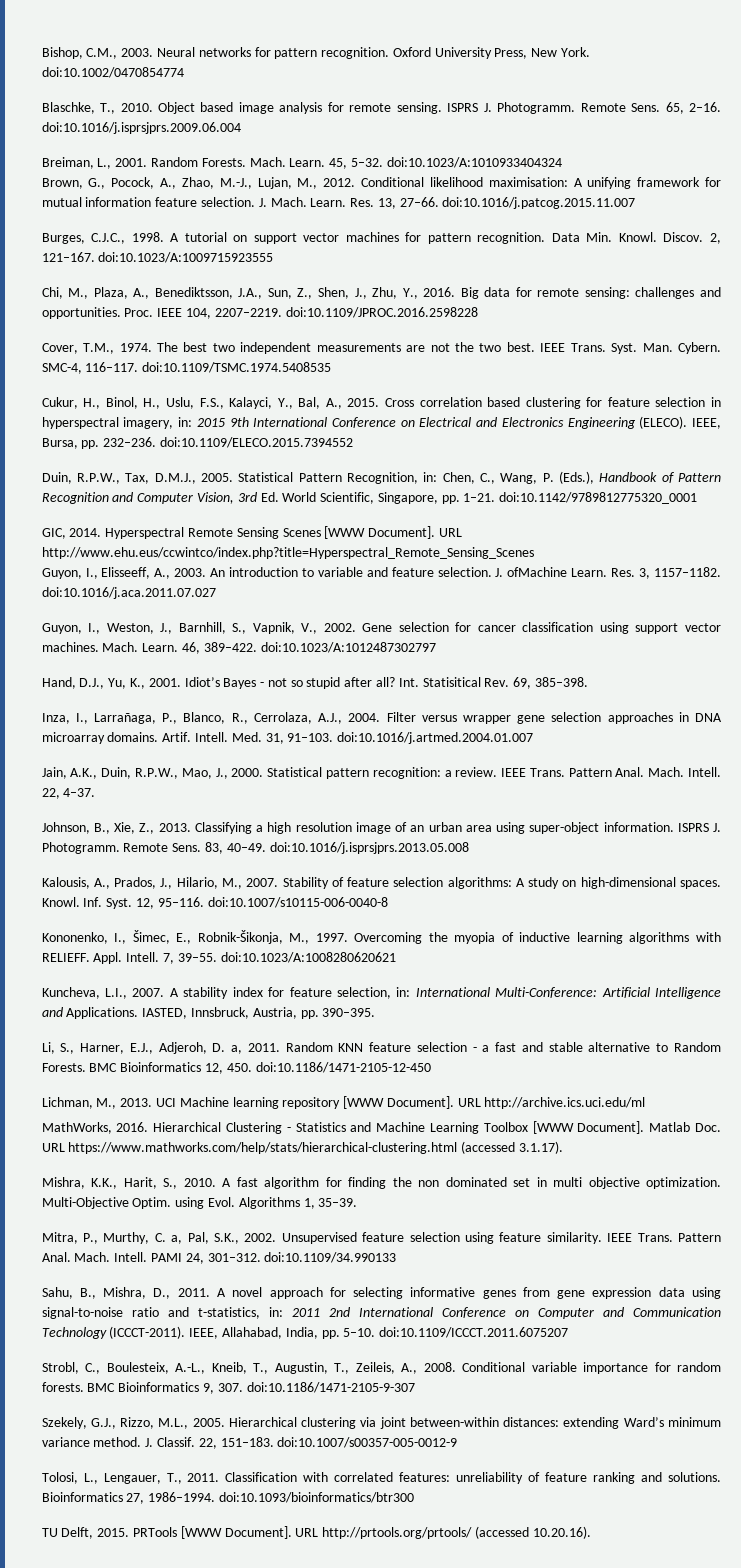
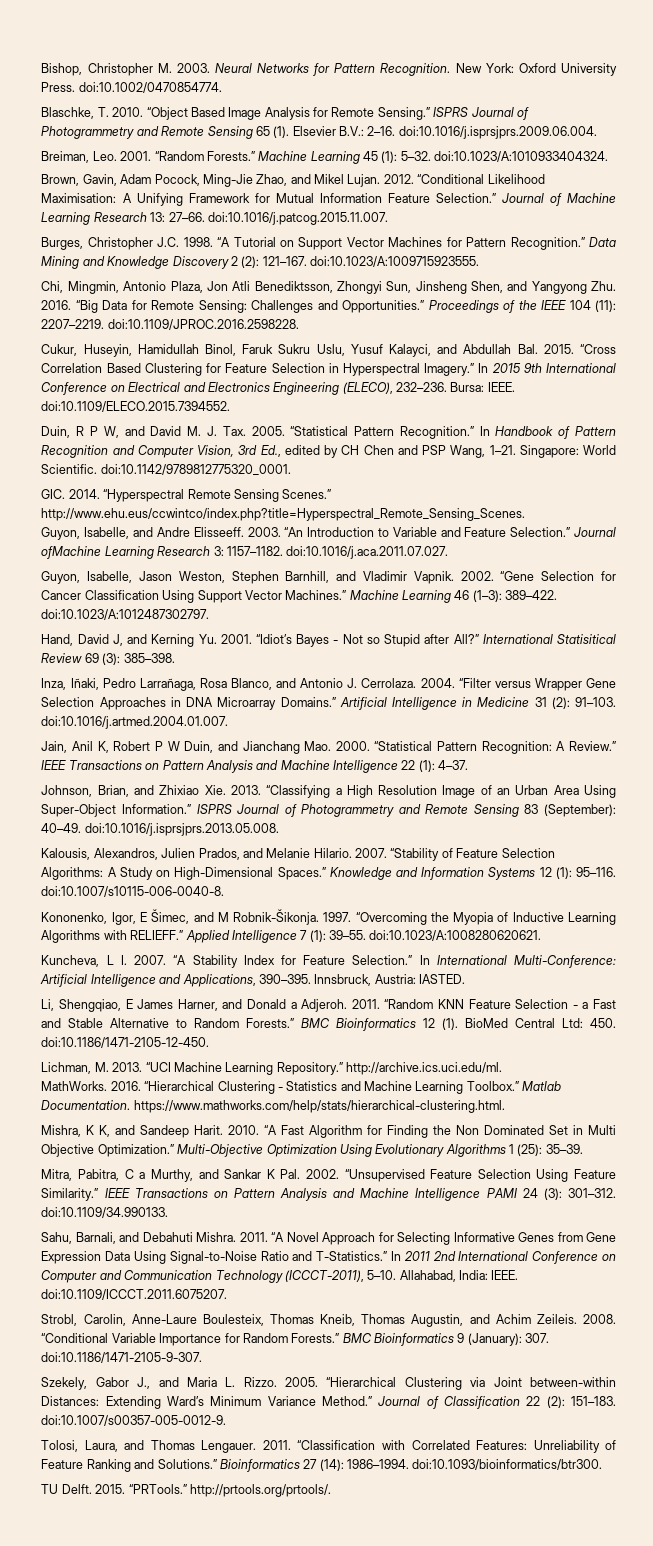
[86,47,591,59] [41,67,184,78] [41,102,721,114] [41,122,241,134] [41,157,562,169] [41,177,721,189] [41,197,636,209] [41,232,721,244] [41,252,274,263] [41,287,721,299] [41,307,478,319] [41,342,722,354] [41,362,332,374] [41,397,721,409] [41,417,193,429] C.M., 2003. Neural networks for pattern recognition. Oxford University Press, New York. doi:10.1002/0470854774 // Blaschke, T., 2010. Object based image analysis for remote sensing. ISPRS J. Photogramm. Remote Sens. 65, 2–16. doi:10.1016/j.isprsjprs.2009.06.004 // Breiman, L., 2001. Random Forests. Mach. Learn. 45, 5–32. doi:10.1023/A:1010933404324 // Brown, G., Pocock, A., Zhao, M.-J., Lujan, M., 2012. Conditional likelihood maximisation: A unifying framework for mutual information feature selection. J. Mach. Learn. Res. 13, 27–66. doi:10.1016/j.patcog.2015.11.007 // Burges, C.J.C., 1998. A tutorial on support vector machines for pattern recognition. Data Min. Knowl. Discov. 2, 121–167. doi:10.1023/A:1009715923555 // Chi, M., Plaza, A., Benediktsson, J.A., Sun, Z., Shen, J., Zhu, Y., 2016. Big data for remote sensing: challenges and opportunities. Proc. IEEE 104, 2207–2219. doi:10.1109/JPROC.2016.2598228 // Cover, T.M., 1974. The best two independent measurements are not the two best. IEEE Trans. Syst. Man. Cybern. SMC-4, 116–117. doi:10.1109/TSMC.1974.5408535 // Cukur, H., Binol, H., Uslu, F.S., Kalayci, Y., Bal, A., 2015. Cross correlation based clustering for feature selection in hyperspectral imagery, in: -> [87,63,618,76] [41,82,222,93] [41,107,529,120] [41,126,597,139] [41,151,609,164] [41,174,545,187] [41,193,617,206] [41,212,388,225] [41,237,616,250] [41,256,480,269] [41,281,616,294] [41,300,616,313] [41,319,299,330] [41,344,617,357] [41,363,489,376] Christopher M. 2003. Neural Networks for Pattern Recognition. New York: Oxford University Press. doi:10.1002/0470854774. // Blaschke, T. 2010. “Object Based Image Analysis for Remote Sensing.” ISPRS Journal of Photogrammetry and Remote Sensing 65 (1). Elsevier B.V.: 2–16. doi:10.1016/j.isprsjprs.2009.06.004. // Breiman, Leo. 2001. “Random Forests.” Machine Learning 45 (1): 5–32. doi:10.1023/A:1010933404324. // Brown, Gavin, Adam Pocock, Ming-Jie Zhao, and Mikel Lujan. 2012. “Conditional Likelihood Maximisation: A Unifying Framework for Mutual Information Feature Selection.” Journal of Machine Learning Research 13: 27–66. doi:10.1016/j.patcog.2015.11.007. // Burges, Christopher J.C. 1998. “A Tutorial on Support Vector Machines for Pattern Recognition.” Data Mining and Knowledge Discovery 2 (2): 121–167. doi:10.1023/A:1009715923555. // Chi, Mingmin, Antonio Plaza, Jon Atli Benediktsson, Zhongyi Sun, Jinsheng Shen, and Yangyong Zhu. 2016. “Big Data for Remote Sensing: Challenges and Opportunities.” Proceedings of the IEEE 104 (11): 2207–2219. doi:10.1109/JPROC.2016.2598228. // Cukur, Huseyin, Hamidullah Binol, Faruk Sukru Uslu, Yusuf Kalayci, and Abdullah Bal. 2015. “Cross Correlation Based Clustering for Feature Selection in Hyperspectral Imagery.” In
[639,416,722,429] [41,437,353,449] [41,471,594,484] (ELECO). IEEE, Bursa, pp. 232–236. doi:10.1109/ELECO.2015.7394552 // Duin, R.P.W., Tax, D.M.J., 2005. Statistical Pattern Recognition, in: Chen, C., Wang, P. (Eds.), -> [342,382,515,394] [41,401,231,412] [41,426,490,439] (ELECO), 232–236. Bursa: IEEE. doi:10.1109/ELECO.2015.7394552. // Duin, R P W, and David M. J. Tax. 2005. “Statistical Pattern Recognition.” In
[260,492,698,504] [41,526,462,539] [41,547,534,559] [41,567,722,579] [41,587,216,599] [41,622,721,634] [41,642,436,654] [41,677,588,689] [41,712,722,724] [41,732,534,744] [41,767,721,779] [41,788,96,799] [41,822,721,834] [41,842,469,854] [41,877,721,889] [41,897,388,909] [41,930,721,944] [41,952,396,964] [41,987,411,999] Ed. World Scientific, Singapore, pp. 1–21. doi:10.1142/9789812775320_0001 // GIC, 2014. Hyperspectral Remote Sensing Scenes [WWW Document]. URL http://www.ehu.eus/ccwintco/index.php?title=Hyperspectral_Remote_Sensing_Scenes // Guyon, I., Elisseeff, A., 2003. An introduction to variable and feature selection. J. ofMachine Learn. Res. 3, 1157–1182. doi:10.1016/j.aca.2011.07.027 // Guyon, I., Weston, J., Barnhill, S., Vapnik, V., 2002. Gene selection for cancer classification using support vector machines. Mach. Learn. 46, 389–422. doi:10.1023/A:1012487302797 // Hand, D.J., Yu, K., 2001. Idiot’s Bayes - not so stupid after all? Int. Statisitical Rev. 69, 385–398. // Inza, I., Larrañaga, P., Blanco, R., Cerrolaza, A.J., 2004. Filter versus wrapper gene selection approaches in DNA microarray domains. Artif. Intell. Med. 31, 91–103. doi:10.1016/j.artmed.2004.01.007 // Jain, A.K., Duin, R.P.W., Mao, J., 2000. Statistical pattern recognition: a review. IEEE Trans. Pattern Anal. Mach. Intell. 22, 4–37. // Johnson, B., Xie, Z., 2013. Classifying a high resolution image of an urban area using super-object information. ISPRS J. Photogramm. Remote Sens. 83, 40–49. doi:10.1016/j.isprsjprs.2013.05.008 // Kalousis, A., Prados, J., Hilario, M., 2007. Stability of feature selection algorithms: A study on high-dimensional spaces. Knowl. Inf. Syst. 12, 95–116. doi:10.1007/s10115-006-0040-8 // Kononenko, I., Šimec, E., Robnik-Šikonja, M., 1997. Overcoming the myopia of inductive learning algorithms with RELIEFF. Appl. Intell. 7, 39–55. doi:10.1023/A:1008280620621 // Kuncheva, L.I., 2007. A stability index for feature selection, in: -> [260,445,616,458] [41,464,291,475] [41,489,332,502] [41,508,526,521] [41,527,616,540] [41,546,449,559] [41,571,616,584] [41,590,558,603] [41,609,210,620] [41,634,617,647] [41,653,175,665] [41,678,616,691] [41,697,616,710] [41,716,229,729] [41,741,616,754] [41,760,469,773] [41,785,616,798] [41,804,617,817] [41,823,279,836] [41,848,555,861] [41,867,616,880] [41,886,225,897] [41,909,617,925] [41,930,542,943] [41,955,430,968] Ed., edited by CH Chen and PSP Wang, 1–21. Singapore: World Scientific. doi:10.1142/9789812775320_0001. // GIC. 2014. “Hyperspectral Remote Sensing Scenes.” http://www.ehu.eus/ccwintco/index.php?title=Hyperspectral_Remote_Sensing_Scenes. // Guyon, Isabelle, and Andre Elisseeff. 2003. “An Introduction to Variable and Feature Selection.” Journal ofMachine Learning Research 3: 1157–1182. doi:10.1016/j.aca.2011.07.027. // Guyon, Isabelle, Jason Weston, Stephen Barnhill, and Vladimir Vapnik. 2002. “Gene Selection for Cancer Classification Using Support Vector Machines.” Machine Learning 46 (1–3): 389–422. doi:10.1023/A:1012487302797. // Hand, David J, and Kerning Yu. 2001. “Idiot’s Bayes - Not so Stupid after All?” International Statisitical Review 69 (3): 385–398. // Inza, Iñaki, Pedro Larrañaga, Rosa Blanco, and Antonio J. Cerrolaza. 2004. “Filter versus Wrapper Gene Selection Approaches in DNA Microarray Domains.” Artificial Intelligence in Medicine 31 (2): 91–103. doi:10.1016/j.artmed.2004.01.007. // Jain, Anil K, Robert P W Duin, and Jianchang Mao. 2000. “Statistical Pattern Recognition: A Review.” IEEE Transactions on Pattern Analysis and Machine Intelligence 22 (1): 4–37. // Johnson, Brian, and Zhixiao Xie. 2013. “Classifying a High Resolution Image of an Urban Area Using Super-Object Information.” ISPRS Journal of Photogrammetry and Remote Sensing 83 (September): 40–49. doi:10.1016/j.isprsjprs.2013.05.008. // Kalousis, Alexandros, Julien Prados, and Melanie Hilario. 2007. “Stability of Feature Selection Algorithms: A Study on High-Dimensional Spaces.” Knowledge and Information Systems 12 (1): 95–116. doi:10.1007/s10115-006-0040-8. // Kononenko, Igor, E Šimec, and M Robnik-Šikonja. 1997. “Overcoming the Myopia of Inductive Learning Algorithms with RELIEFF.” Applied Intelligence 7 (1): 39–55. doi:10.1023/A:1008280620621. // Kuncheva, L I. 2007. “A Stability Index for Feature Selection.” In
[66,1007,376,1019] [41,1042,651,1054] Applications. IASTED, Innsbruck, Austria, pp. 390–395. // Li, S., Harner, E.J., Adjeroh, D. a, 2011. Random KNN feature selection - a fast and stable alternative -> [182,974,466,987] [41,999,617,1012] [41,1018,170,1028] Applications, 390–395. Innsbruck, Austria: IASTED. // Li, Shengqiao, E James Harner, and Donald a Adjeroh. 2011. “Random KNN Feature Selection - a Fast and Stable Alternative
[41,1062,431,1074] [41,1096,646,1109] [41,1122,222,1134] Forests. BMC Bioinformatics 12, 450. doi:10.1186/1471-2105-12-450 // Lichman, M., 2013. UCI Machine learning repository [WWW Document]. URL http://archive.ics.uci.edu/ml // MathWorks, 2016. Hierarchical -> [246,1018,616,1031] [41,1037,210,1048] [41,1062,503,1075] [41,1081,215,1091] Forests.” BMC Bioinformatics 12 (1). BioMed Central Ltd: 450. doi:10.1186/1471-2105-12-450. // Lichman, M. 2013. “UCI Machine Learning Repository.” http://archive.ics.uci.edu/ml. // MathWorks. 2016. “Hierarchical
[483,1121,721,1134] [41,1141,563,1154] [41,1177,721,1189] [41,1197,358,1209] [41,1232,721,1244] [41,1252,397,1264] [41,1287,721,1299] [41,1307,283,1319] Toolbox [WWW Document]. Matlab Doc. URL https://www.mathworks.com/help/stats/hierarchical-clustering.html (accessed 3.1.17). // Mishra, K.K., Harit, S., 2010. A fast algorithm for finding the non dominated set in multi objective optimization. Multi-Objective Optim. using Evol. Algorithms 1, 35–39. // Mitra, P., Murthy, C. a, Pal, S.K., 2002. Unsupervised feature selection using feature similarity. IEEE Trans. Pattern Anal. Mach. Intell. PAMI 24, 301–312. doi:10.1109/34.990133 // Sahu, B., Mishra, D., 2011. A novel approach for selecting informative genes from gene expression data using signal-to-noise ratio and t-statistics, in: -> [466,1081,562,1091] [41,1100,505,1113] [41,1125,616,1138] [41,1144,583,1157] [41,1169,616,1182] [41,1188,617,1201] [41,1207,169,1218] [41,1232,616,1245] [41,1251,402,1264] Toolbox.” Matlab Documentation. https://www.mathworks.com/help/stats/hierarchical-clustering.html. // Mishra, K K, and Sandeep Harit. 2010. “A Fast Algorithm for Finding the Non Dominated Set in Multi Objective Optimization.” Multi-Objective Optimization Using Evolutionary Algorithms 1 (25): 35–39. // Mitra, Pabitra, C a Murthy, and Sankar K Pal. 2002. “Unsupervised Feature Selection Using Feature Similarity.” IEEE Transactions on Pattern Analysis and Machine Intelligence PAMI 24 (3): 301–312. doi:10.1109/34.990133. // Sahu, Barnali, and Debahuti Mishra. 2011. “A Novel Approach for Selecting Informative Genes from Gene Expression Data Using Signal-to-Noise Ratio and T-Statistics.” In
[109,1326,569,1339] [41,1362,721,1374] [41,1382,415,1394] [41,1417,722,1429] [41,1437,458,1449] [41,1472,721,1484] [41,1492,414,1504] [41,1526,591,1539] (ICCCT-2011). IEEE, Allahabad, India, pp. 5–10. doi:10.1109/ICCCT.2011.6075207 // Strobl, C., Boulesteix, A.-L., Kneib, T., Augustin, T., Zeileis, A., 2008. Conditional variable importance for random forests. BMC Bioinformatics 9, 307. doi:10.1186/1471-2105-9-307 // Szekely, G.J., Rizzo, M.L., 2005. Hierarchical clustering via joint between-within distances: extending Ward’s minimum variance method. J. Classif. 22, 151–183. doi:10.1007/s00357-005-0012-9 // Tolosi, L., Lengauer, T., 2011. Classification with correlated features: unreliability of feature ranking and solutions. Bioinformatics 27, 1986–1994. doi:10.1093/bioinformatics/btr300 // TU Delft, 2015. PRTools [WWW Document]. URL http://prtools.org/prtools/ (accessed 10.20.16). -> [284,1270,519,1282] [41,1289,228,1300] [41,1314,616,1327] [41,1333,550,1346] [41,1352,203,1363] [41,1377,617,1390] [41,1396,616,1409] [41,1415,227,1426] [41,1440,617,1453] [41,1459,603,1472] [41,1484,331,1497] (ICCCT-2011), 5–10. Allahabad, India: IEEE. doi:10.1109/ICCCT.2011.6075207. // Strobl, Carolin, Anne-Laure Boulesteix, Thomas Kneib, Thomas Augustin, and Achim Zeileis. 2008. “Conditional Variable Importance for Random Forests.” BMC Bioinformatics 9 (January): 307. doi:10.1186/1471-2105-9-307. // Szekely, Gabor J., and Maria L. Rizzo. 2005. “Hierarchical Clustering via Joint between-within Distances: Extending Ward’s Minimum Variance Method.” Journal of Classification 22 (2): 151–183. doi:10.1007/s00357-005-0012-9. // Tolosi, Laura, and Thomas Lengauer. 2011. “Classification with Correlated Features: Unreliability of Feature Ranking and Solutions.” Bioinformatics 27 (14): 1986–1994. doi:10.1093/bioinformatics/btr300. // TU Delft. 2015. “PRTools.” http://prtools.org/prtools/.

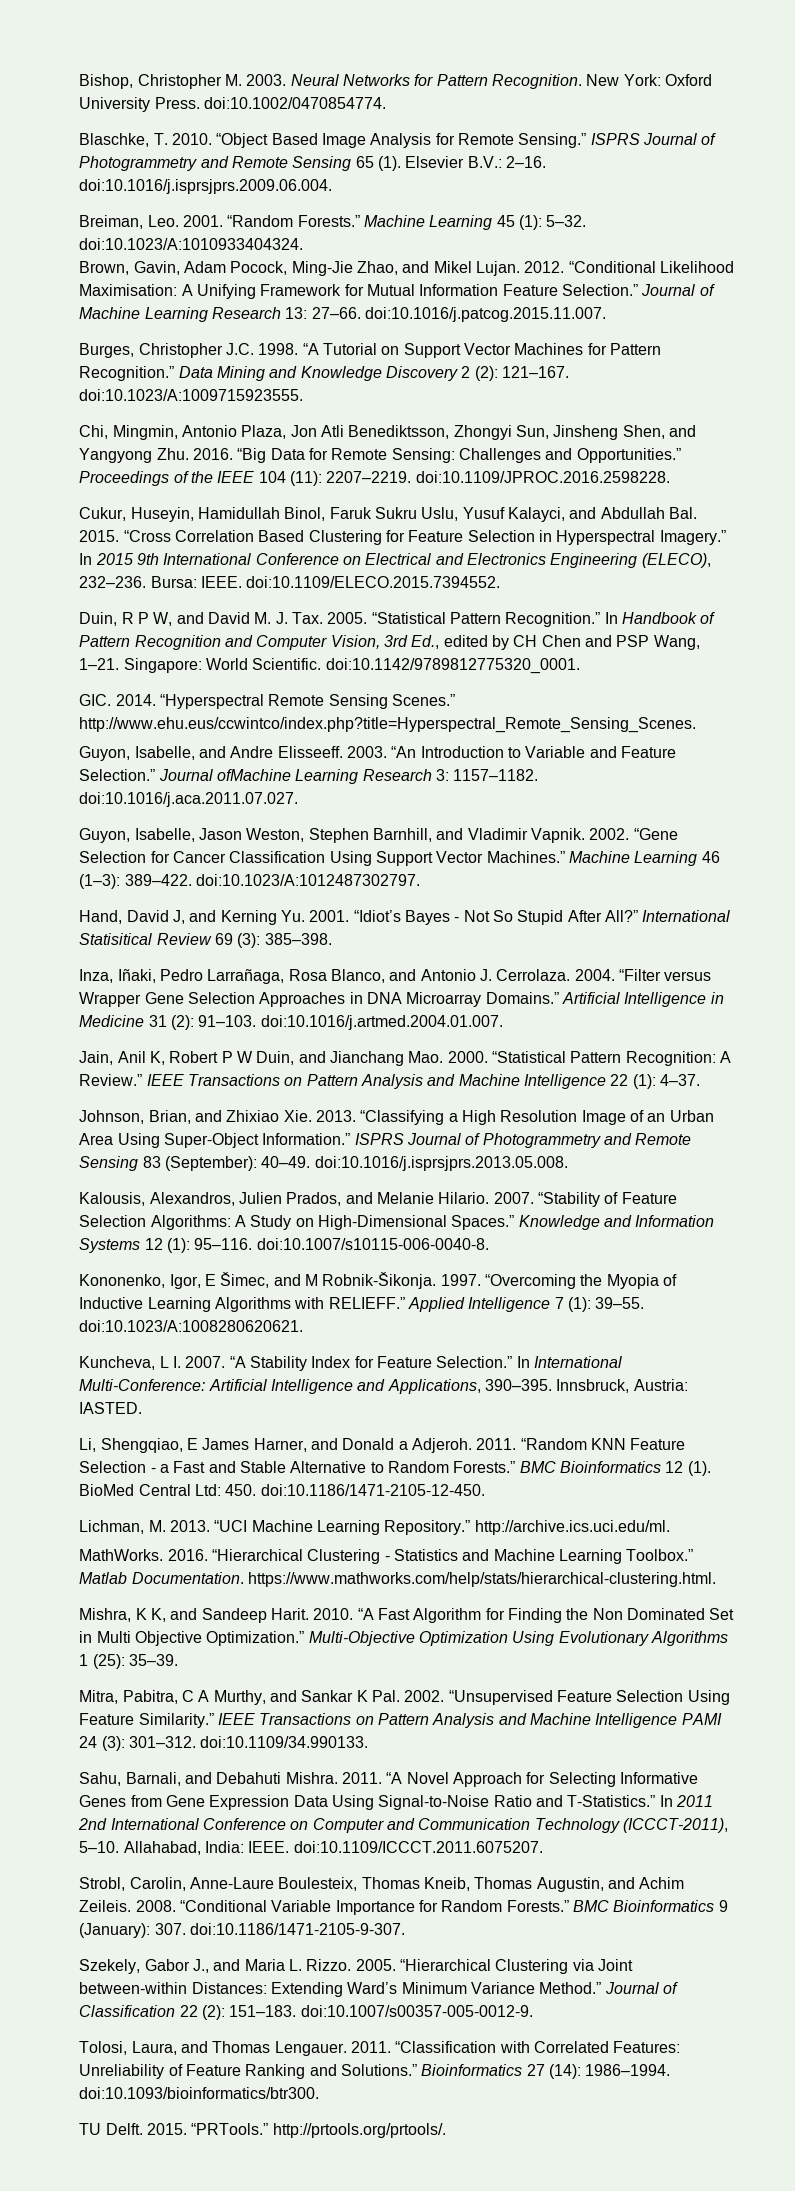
[366,634,450,647] so Stupid after -> [492,910,602,925] So Stupid After
[139,1172,146,1179] a -> [198,1690,210,1702] A

